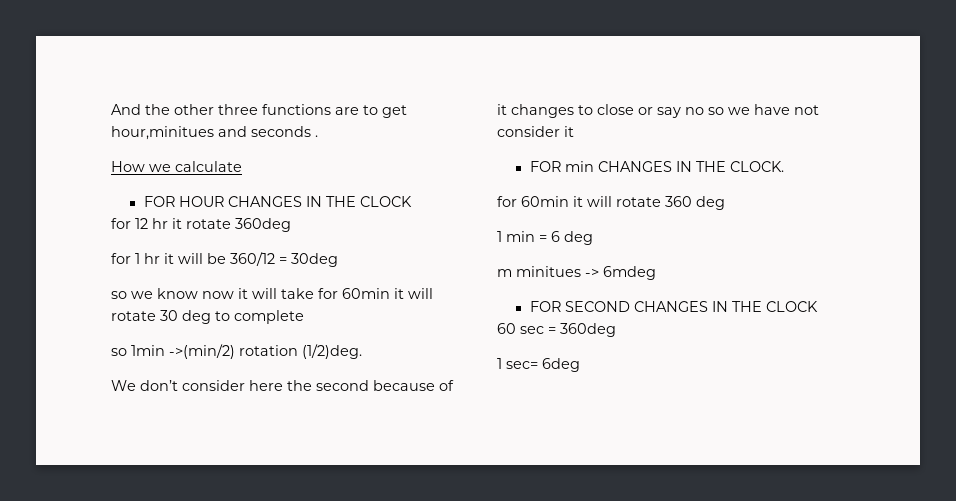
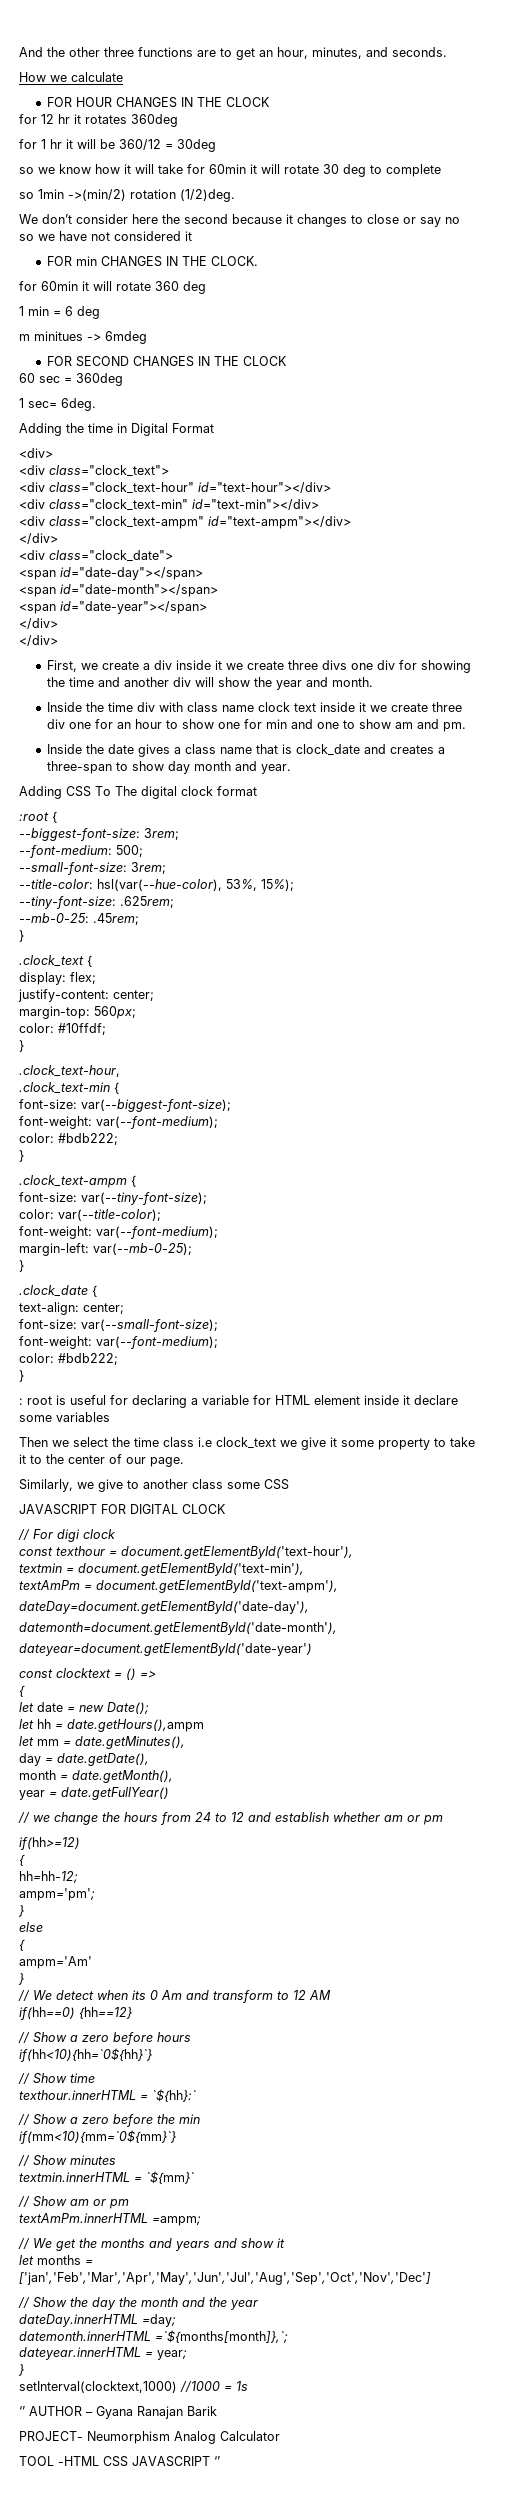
[111,126,318,140] hour,minitues and seconds . -> [259,47,447,59] an hour, minutes, and seconds.
[186,219,231,229] rotate -> [85,115,127,124] rotates
[202,291,234,299] now -> [95,164,120,174] how
[439,380,454,391] of -> (282, 219) none
[497,126,560,137] consider -> [114,231,181,241] considered
[542,358,580,372] 6deg -> [61,398,96,411] [19,423,214,436] [19,448,53,458] [19,465,169,477] [19,482,331,494] [19,499,319,511] [19,516,351,529] [19,533,58,544] [19,550,173,562] [19,567,203,580] [19,584,218,597] [19,601,207,614] [19,618,58,629] [19,635,58,646] [46,660,471,673] [46,677,373,690] [46,702,462,712] [46,719,466,732] [46,744,445,757] [46,761,291,774] [19,786,257,799] [19,811,57,823] [19,828,179,841] [19,845,143,858] [19,862,166,875] [19,879,294,891] [19,896,174,909] [19,913,139,925] [19,930,24,942] [19,955,92,967] [19,972,96,985] [18,989,154,1002] [19,1006,136,1019] [19,1023,106,1035] [19,1040,24,1052] [19,1065,120,1077] [19,1082,119,1094] [19,1099,231,1112] [19,1116,218,1129] [19,1133,118,1145] [19,1150,24,1162] [19,1175,136,1188] [19,1192,207,1205] [19,1209,161,1221] [19,1226,218,1239] [19,1243,192,1256] [19,1260,24,1272] [19,1285,97,1297] [19,1302,124,1315] [19,1319,218,1332] [19,1336,218,1349] [19,1353,118,1365] [19,1370,24,1382] [19,1395,458,1408] [19,1412,110,1422] [19,1437,475,1450] [19,1454,184,1467] [19,1479,289,1492] [19,1504,226,1515] [18,1529,116,1542] [19,1546,353,1559] [19,1563,304,1576] [19,1580,338,1593] [19,1601,309,1614] [19,1622,337,1635] [19,1643,312,1656] [19,1668,156,1680] [19,1685,25,1697] [19,1702,149,1714] [19,1719,204,1732] [19,1736,185,1749] [19,1753,149,1766] [19,1770,173,1783] [19,1787,169,1800] [18,1812,443,1825] [19,1837,80,1850] [19,1854,25,1866] [19,1871,78,1883] [19,1888,95,1901] [18,1905,24,1917] [19,1922,43,1932] [19,1939,25,1951] [19,1956,92,1969] [18,1973,24,1985] [18,1990,331,2003] [19,2007,132,2020] [18,2032,191,2045] [19,2048,152,2062] [18,2073,95,2084] [19,2089,196,2102] [18,2114,200,2127] [19,2130,176,2144] [18,2155,116,2166] [19,2171,194,2184] [18,2196,129,2209] [19,2213,201,2226] [18,2238,285,2251] [19,2255,93,2265] [19,2272,431,2285] [18,2297,258,2310] [19,2314,176,2327] [19,2330,288,2343] [19,2347,187,2360] [18,2364,24,2376] [19,2381,248,2393] [19,2406,217,2419] [19,2431,280,2444] [19,2456,220,2467] 6deg. // Adding the time in Digital Format // <div> // <div class="clock_text"> // <div class="clock_text-hour" id="text-hour"></div> // <div class="clock_text-min" id="text-min"></div> // <div class="clock_text-ampm" id="text-ampm"></div> // </div> // <div class="clock_date"> // <span id="date-day"></span> // <span id="date-month"></span> // <span id="date-year"></span> // </div> // </div> // First, we create a div inside it we create three divs one div for showing the time and another div will show the year and month. // Inside the time div with class name clock text inside it we create three div one for an hour to show one for min and one to show am and pm. // Inside the date gives a class name that is clock_date and creates a three-span to show day month and year. // Adding CSS To The digital clock format // :root { // --biggest-font-size: 3rem; // --font-medium: 500; // --small-font-size: 3rem; // --title-color: hsl(var(--hue-color), 53%, 15%); // --tiny-font-size: .625rem; // --mb-0-25: .45rem; // } // .clock_text { // display: flex; // justify-content: center; // margin-top: 560px; // color: #10ffdf; // } // .clock_text-hour, // .clock_text-min { // font-size: var(--biggest-font-size); // font-weight: var(--font-medium); // color: #bdb222; // } // .clock_text-ampm { // font-size: var(--tiny-font-size); // color: var(--title-color); // font-weight: var(--font-medium); // margin-left: var(--mb-0-25); // } // .clock_date { // text-align: center; // font-size: var(--small-font-size); // font-weight: var(--font-medium); // color: #bdb222; // } // : root is useful for declaring a variable for HTML element inside it declare some variables // Then we select the time class i.e clock_text we give it some property to take it to the center of our page. // Similarly, we give to another class some CSS // JAVASCRIPT FOR DIGITAL CLOCK // // For digi clock // const texthour = document.getElementById('text-hour'), // textmin = document.getElementById('text-min'), // textAmPm = document.getElementById('text-ampm'), // dateDay=document.getElementById('date-day'), // datemonth=document.getElementById('date-month'), // dateyear=document.getElementById('date-year') // const clocktext = () => // { // let date = new Date(); // let hh = date.getHours(),ampm // let mm = date.getMinutes(), // day = date.getDate(), // month = date.getMonth(), // year = date.getFullYear() // // we change the hours from 24 to 12 and establish whether am or pm // if(hh>=12) // { // hh=hh-12; // ampm='pm'; // } // else // { // ampm='Am' // } // // We detect when its 0 Am and transform to 12 AM // if(hh==0) {hh==12} // // Show a zero before hours // if(hh<10){hh=`0${hh}`} // // Show time // texthour.innerHTML = `${hh}:` // // Show a zero before the min // if(mm<10){mm=`0${mm}`} // // Show minutes // textmin.innerHTML = `${mm}` // // Show am or pm // textAmPm.innerHTML =ampm; // // We get the months and years and show it // let months = ['jan','Feb','Mar','Apr','May','Jun','Jul','Aug','Sep','Oct','Nov','Dec'] // // Show the day the month and the year // dateDay.innerHTML =day; // datemonth.innerHTML =`${months[month]},`; // dateyear.innerHTML = year; // } // setInterval(clocktext,1000) //1000 = 1s // ‘’ AUTHOR – Gyana Ranajan Barik // PROJECT- Neumorphism Analog Calculator // TOOL -HTML CSS JAVASCRIPT ‘’

